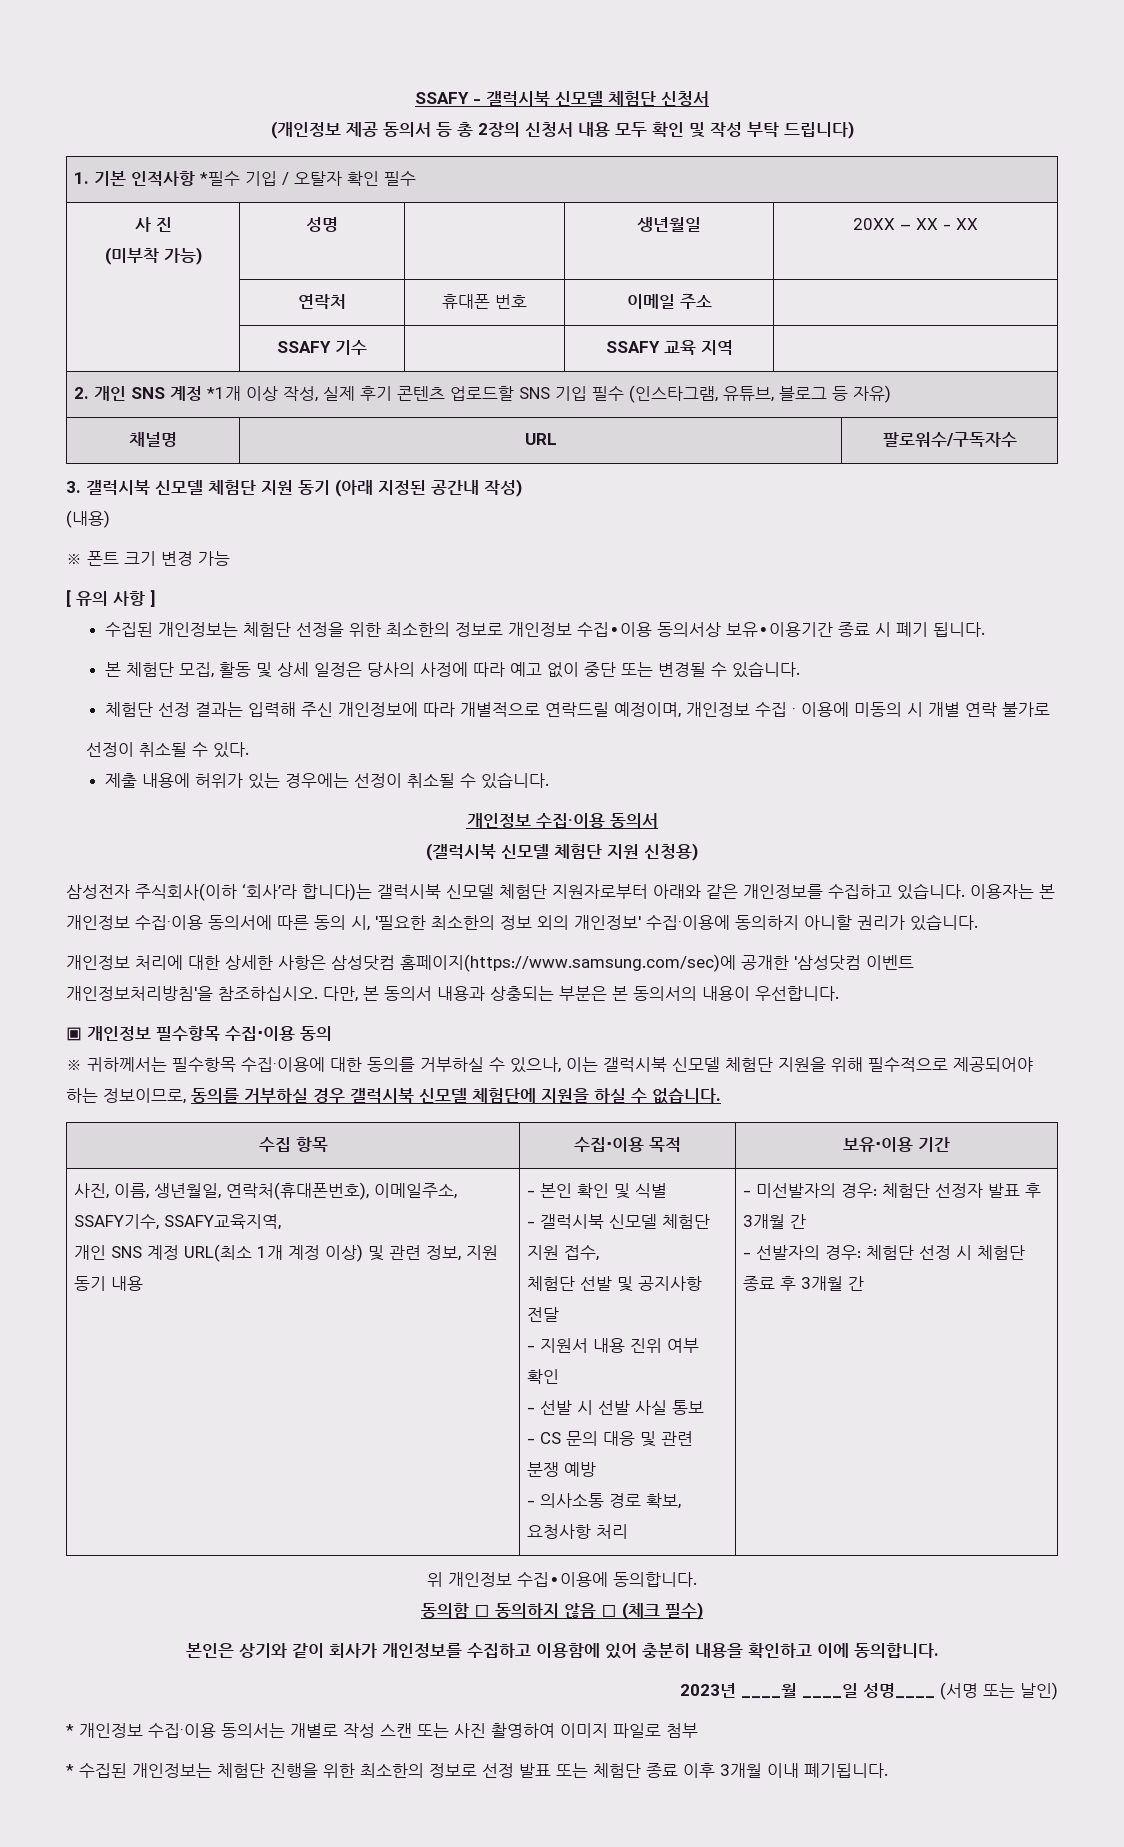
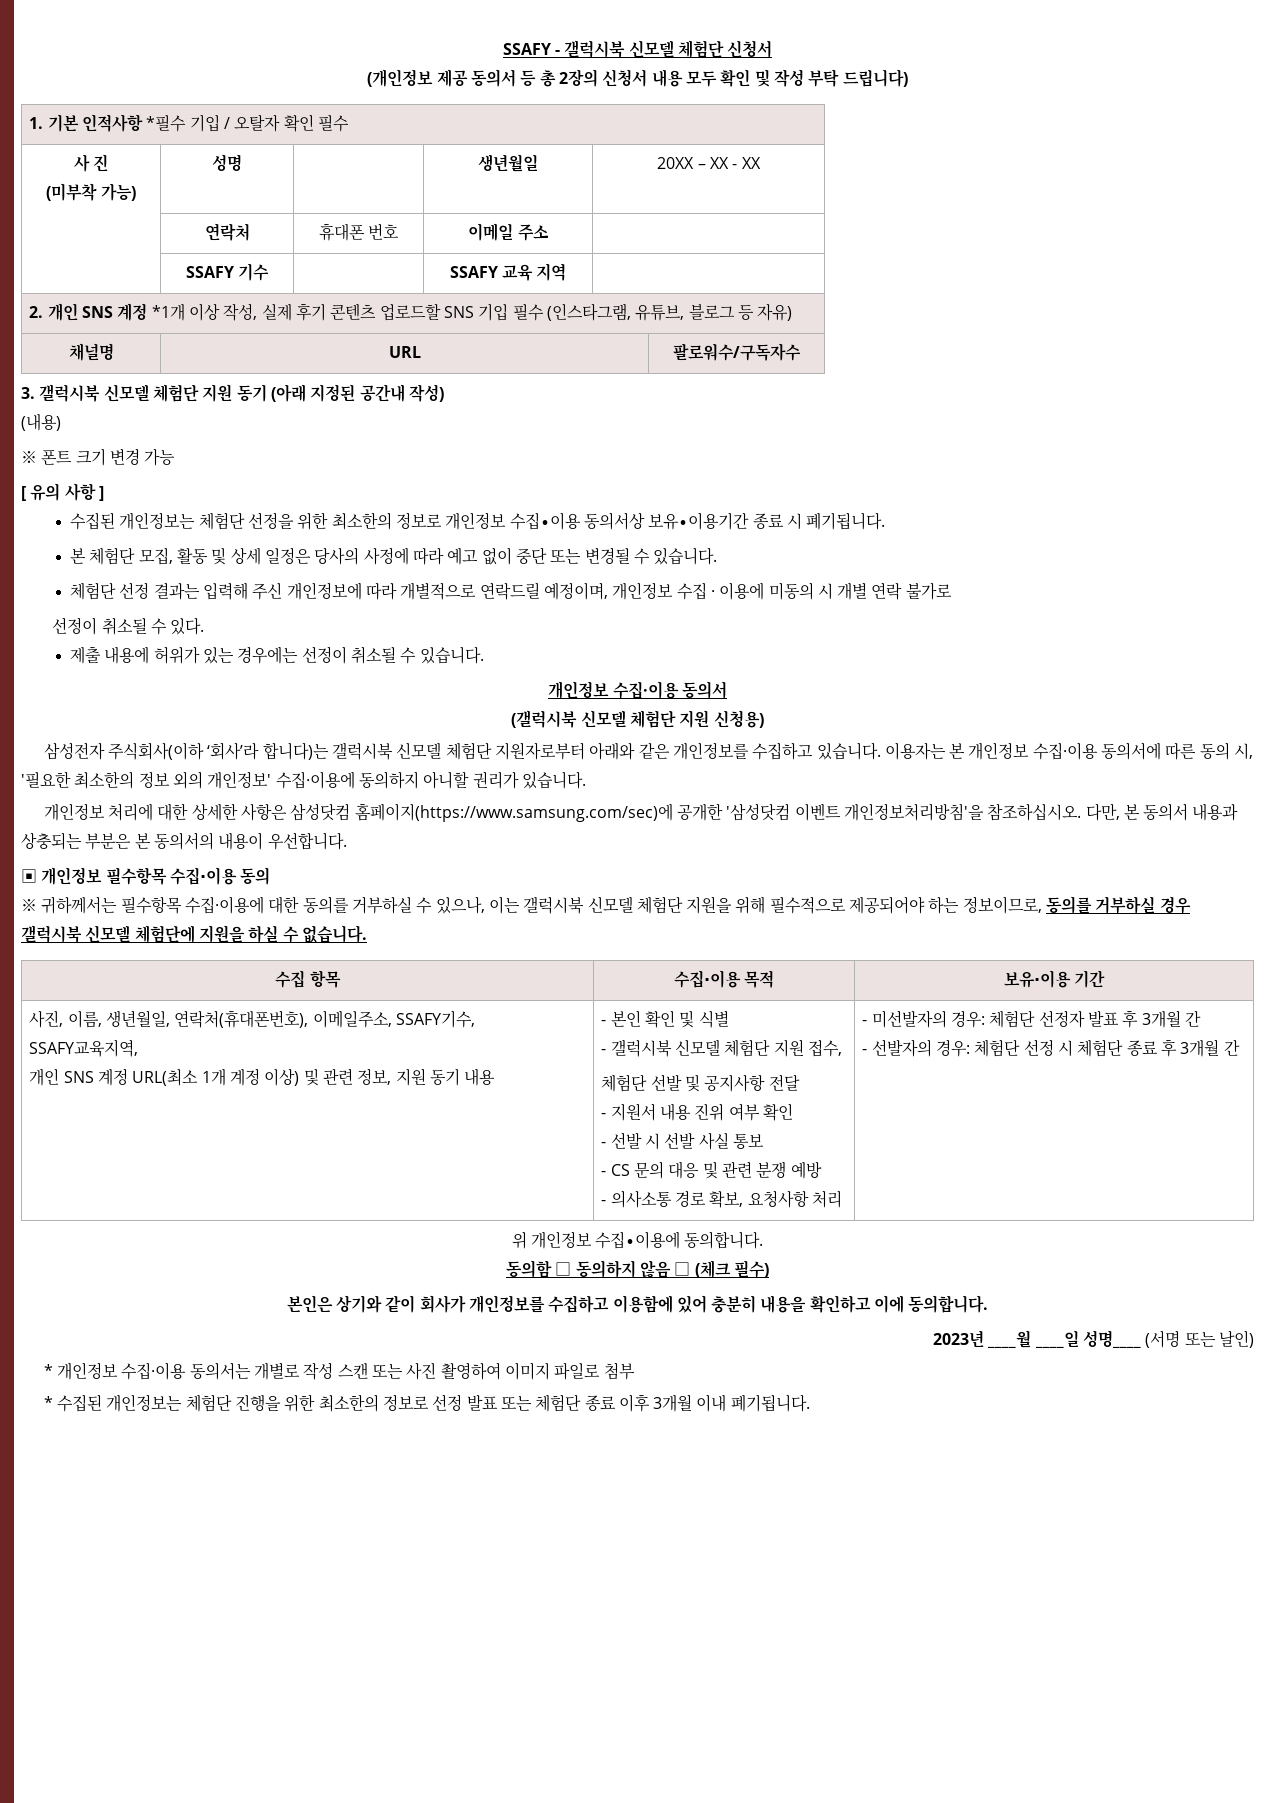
[896,622,986,637] 폐기 됩니다. -> [806,512,886,530] 폐기됩니다.

